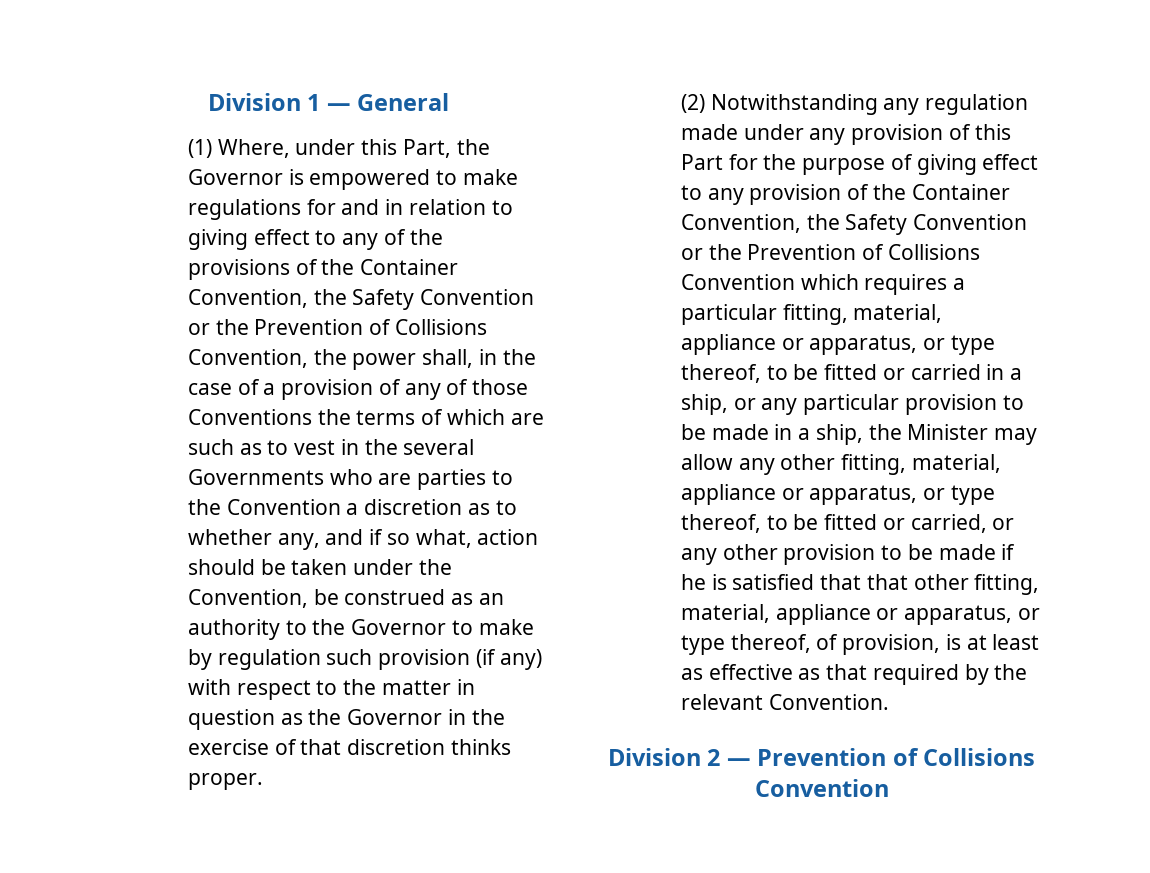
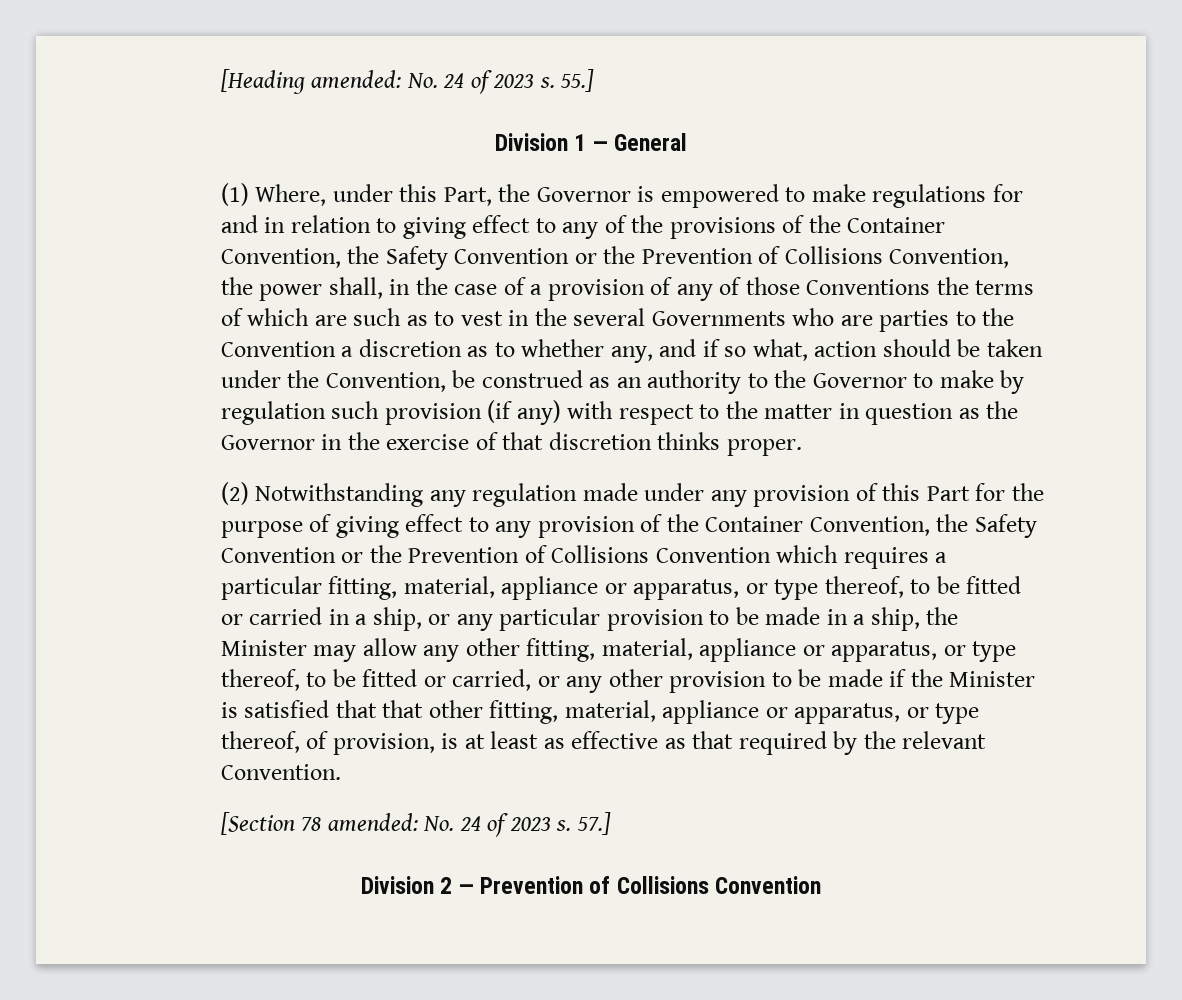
(207, 102) none -> [220,69,595,94] [Heading amended: No. 24 of 2023 s. 55.] //
[681,574,707,590] he -> [910,669,1036,687] the Minister
(889, 702) none -> [220,812,611,837] // [Section 78 amended: No. 24 of 2023 s. 57.]

